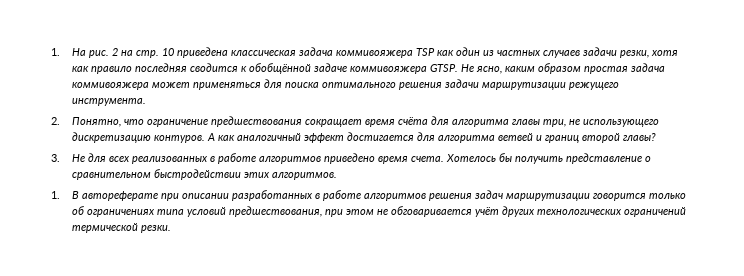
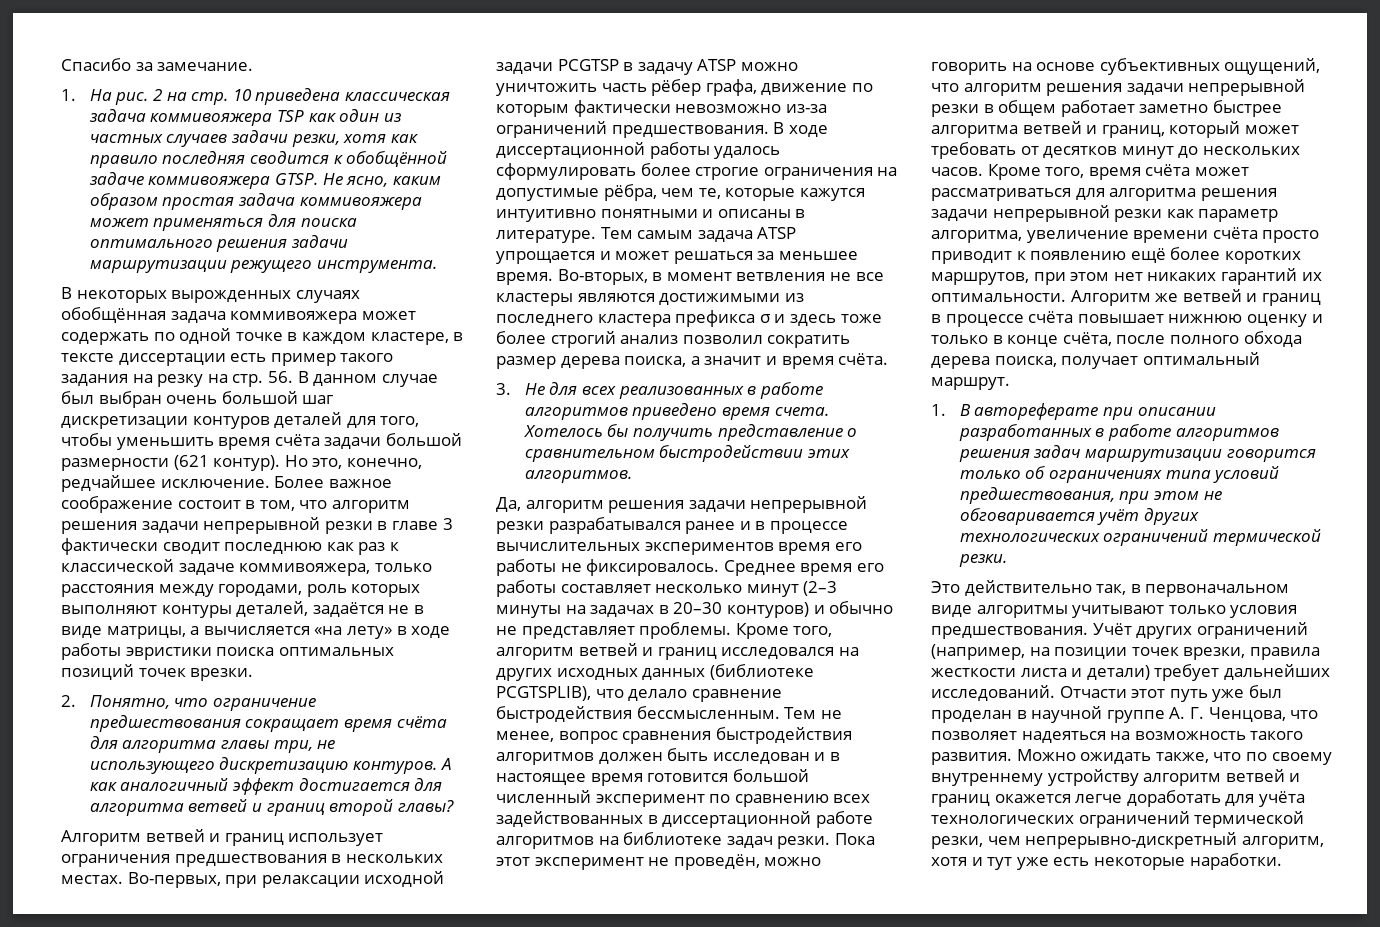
(51, 52) none -> [61,58,254,71] Спасибо за замечание. //
(147, 102) none -> [61,287,360,303] [61,307,416,324] [61,328,464,345] [61,353,394,366] [61,371,438,387] [61,391,334,408] [61,412,420,429] [61,433,462,450] [61,455,422,471] [61,475,392,492] [61,496,410,513] [61,517,453,534] [61,538,399,555] [61,559,432,576] [61,584,421,597] [61,601,424,618] [61,626,451,639] [61,643,394,660] [61,664,254,681] // В некоторых вырожденных случаях обобщённая задача коммивояжера может содержать по одной точке в каждом кластере, в тексте диссертации есть пример такого задания на резку на стр. 56. В данном случае был выбран очень большой шаг дискретизации контуров деталей для того, чтобы уменьшить время счёта задачи большой размерности (621 контур). Но это, конечно, редчайшее исключение. Более важное соображение состоит в том, что алгоритм решения задачи непрерывной резки в главе 3 фактически сводит последнюю как раз к классической задаче коммивояжера, только расстояния между городами, роль которых выполняют контуры деталей, задаётся не в виде матрицы, а вычисляется «на лету» в ходе работы эвристики поиска оптимальных позиций точек врезки.
(657, 137) none -> [61,829,384,846] [61,854,443,867] [61,871,445,888] [496,59,798,75] [496,79,873,96] [496,100,827,117] [496,121,828,138] [496,142,781,159] [496,163,898,180] [496,184,865,201] [496,209,806,222] [496,227,797,243] [496,251,858,264] [496,269,884,285] [496,293,804,306] [496,310,882,327] [496,331,851,348] [496,353,889,369] // Алгоритм ветвей и границ использует ограничения предшествования в нескольких местах. Во-первых, при релаксации исходной задачи PCGTSP в задачу ATSP можно уничтожить часть рёбер графа, движение по которым фактически невозможно из-за ограничений предшествования. В ходе диссертационной работы удалось сформулировать более строгие ограничения на допустимые рёбра, чем те, которые кажутся интуитивно понятными и описаны в литературе. Тем самым задача ATSP упрощается и может решаться за меньшее время. Во-вторых, в момент ветвления не все кластеры являются достижимыми из последнего кластера префикса σ и здесь тоже более строгий анализ позволил сократить размер дерева поиска, а значит и время счёта.
(338, 176) none -> [496,496,868,513] [496,517,848,534] [496,542,862,555] [496,559,884,576] [496,580,838,597] [496,601,894,618] [496,622,833,639] [496,643,859,660] [496,664,814,681] [496,686,782,702] [496,706,842,723] [496,727,852,744] [496,748,840,765] [496,769,809,786] [496,790,871,807] [496,811,873,828] [496,832,875,849] [496,854,822,870] [931,58,1321,75] [931,79,1306,96] [931,100,1282,117] [931,121,1299,138] [931,142,1300,159] [931,164,1249,180] [931,188,1277,201] [931,205,1279,222] [931,227,1320,243] [931,247,1301,264] [931,268,1322,285] [931,289,1321,306] [931,311,1323,327] [931,331,1302,347] [931,352,1260,369] [931,377,1010,390] // Да, алгоритм решения задачи непрерывной резки разрабатывался ранее и в процессе вычислительных экспериментов время его работы не фиксировалось. Среднее время его работы составляет несколько минут (2–3 минуты на задачах в 20–30 контуров) и обычно не представляет проблемы. Кроме того, алгоритм ветвей и границ исследовался на других исходных данных (библиотеке PCGTSPLIB), что делало сравнение быстродействия бессмысленным. Тем не менее, вопрос сравнения быстродействия алгоритмов должен быть исследован и в настоящее время готовится большой численный эксперимент по сравнению всех задействованных в диссертационной работе алгоритмов на библиотеке задач резки. Пока этот эксперимент не проведён, можно говорить на основе субъективных ощущений, что алгоритм решения задачи непрерывной резки в общем работает заметно быстрее алгоритма ветвей и границ, который может требовать от десятков минут до нескольких часов. Кроме того, время счёта может рассматриваться для алгоритма решения задачи непрерывной резки как параметр алгоритма, увеличение времени счёта просто приводит к появлению ещё более коротких маршрутов, при этом нет никаких гарантий их оптимальности. Алгоритм же ветвей и границ в процессе счёта повышает нижнюю оценку и только в конце счёта, после полного обхода дерева поиска, получает оптимальный маршрут.
(172, 229) none -> [931,580,1290,597] [931,605,1298,618] [931,622,1308,639] [931,644,1320,660] [931,664,1330,681] [931,685,1282,702] [931,706,1319,723] [931,731,1304,743] [931,749,1332,765] [931,769,1301,786] [931,790,1305,807] [931,811,1305,828] [931,832,1324,849] [931,853,1282,870] // Это действительно так, в первоначальном виде алгоритмы учитывают только условия предшествования. Учёт других ограничений (например, на позиции точек врезки, правила жесткости листа и детали) требует дальнейших исследований. Отчасти этот путь уже был проделан в научной группе А. Г. Ченцова, что позволяет надеяться на возможность такого развития. Можно ожидать также, что по своему внутреннему устройству алгоритм ветвей и границ окажется легче доработать для учёта технологических ограничений термической резки, чем непрерывно-дискретный алгоритм, хотя и тут уже есть некоторые наработки.

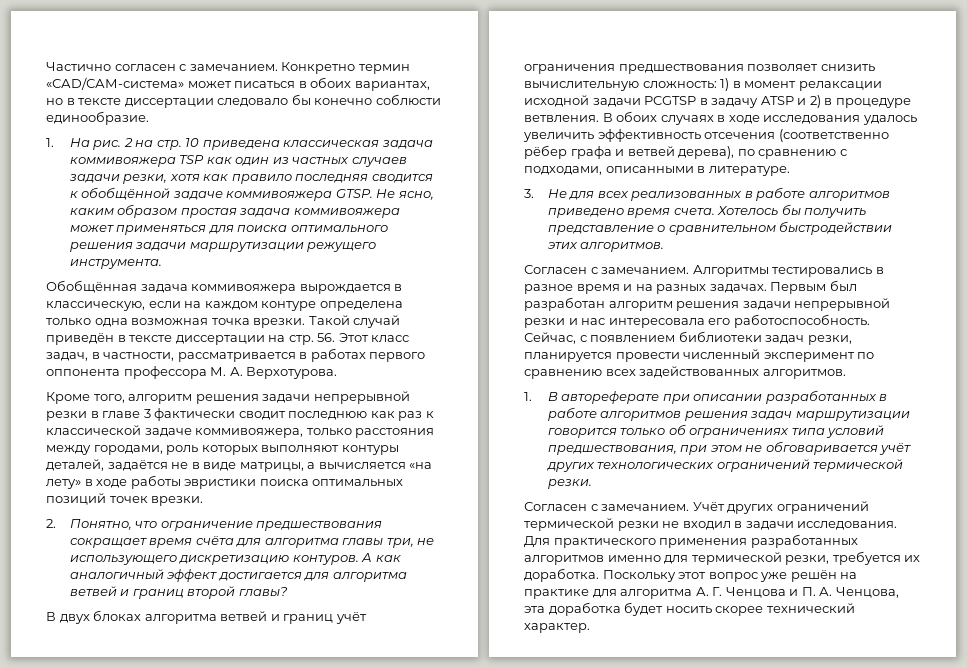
[61,58,254,71] Спасибо за замечание. -> [46,62,410,74] [46,77,430,91] [46,94,441,108] [46,111,149,125] Частично согласен с замечанием. Конкретно термин «САD/САМ-система» может писаться в обоих вариантах, но в тексте диссертации следовало бы конечно соблюсти единообразие.
[61,287,360,303] [61,307,416,324] [61,328,464,345] [61,353,394,366] [61,371,438,387] [61,391,334,408] [61,412,420,429] [61,433,462,450] [61,455,422,471] [61,475,392,492] [61,496,328,513] В некоторых вырожденных случаях обобщённая задача коммивояжера может содержать по одной точке в каждом кластере, в тексте диссертации есть пример такого задания на резку на стр. 56. В данном случае был выбран очень большой шаг дискретизации контуров деталей для того, чтобы уменьшить время счёта задачи большой размерности (621 контур). Но это, конечно, редчайшее исключение. Более важное соображение состоит в том, что -> [46,280,403,294] [46,301,403,311] [46,315,401,328] [46,332,410,345] [46,348,426,362] [46,366,338,379] [46,392,125,404] Обобщённая задача коммивояжера вырождается в классическую, если на каждом контуре определена только одна возможная точка врезки. Такой случай приведён в тексте диссертации на стр. 56. Этот класс задач, в частности, рассматривается в работах первого оппонента профессора М. А. Верхотурова. // Кроме того,
[61,829,384,846] Алгоритм ветвей и границ использует -> [46,610,367,624] В двух блоках алгоритма ветвей и границ учёт
[331,854,443,863] [61,872,258,888] в нескольких местах. Во-первых, при -> [747,64,875,72] [524,78,797,91] позволяет снизить вычислительную сложность: 1) в момент
[740,62,798,71] [496,79,873,96] [496,100,827,117] [496,121,828,138] [496,142,781,159] [496,163,898,180] [496,184,865,201] [496,209,806,222] [496,227,797,243] [496,251,858,264] [496,269,884,285] [496,293,804,306] [496,310,882,327] [496,331,851,348] [496,353,889,369] можно уничтожить часть рёбер графа, движение по которым фактически невозможно из-за ограничений предшествования. В ходе диссертационной работы удалось сформулировать более строгие ограничения на допустимые рёбра, чем те, которые кажутся интуитивно понятными и описаны в литературе. Тем самым задача ATSP упрощается и может решаться за меньшее время. Во-вторых, в момент ветвления не все кластеры являются достижимыми из последнего кластера префикса σ и здесь тоже более строгий анализ позволил сократить размер дерева поиска, а значит и время счёта. -> [797,95,911,108] [524,111,917,125] [523,129,889,142] [524,145,847,159] [524,166,790,176] и 2) в процедуре ветвления. В обоих случаях в ходе исследования удалось увеличить эффективность отсечения (соответственно рёбер графа и ветвей дерева), по сравнению с подходами, описанными в литературе.
[496,496,868,513] [496,517,848,534] [496,542,862,555] [496,559,884,576] [496,580,838,597] [496,601,894,618] [496,622,833,639] [496,643,859,660] [496,664,814,681] [496,686,782,702] [496,706,842,723] [496,727,852,744] [496,748,840,765] [496,769,809,786] Да, алгоритм решения задачи непрерывной резки разрабатывался ранее и в процессе вычислительных экспериментов время его работы не фиксировалось. Среднее время его работы составляет несколько минут (2–3 минуты на задачах в 20–30 контуров) и обычно не представляет проблемы. Кроме того, алгоритм ветвей и границ исследовался на других исходных данных (библиотеке PCGTSPLIB), что делало сравнение быстродействия бессмысленным. Тем не менее, вопрос сравнения быстродействия алгоритмов должен быть исследован и в настоящее время готовится большой -> [524,265,884,277] [524,280,857,294] [524,297,891,311] [524,314,870,328] [524,331,852,345] [524,352,680,362] Согласен с замечанием. Алгоритмы тестировались в разное время и на разных задачах. Первым был разработан алгоритм решения задачи непрерывной резки и нас интересовала его работоспособность. Сейчас, с появлением библиотеки задач резки, планируется провести
[647,811,873,828] [496,832,875,849] [496,854,822,870] [931,58,1321,75] [931,79,1306,96] [931,100,1282,117] [931,121,1299,138] [931,142,1300,159] [931,164,1249,180] [931,188,1277,201] [931,205,1279,222] [931,227,1320,243] [931,247,1301,264] [931,268,1322,285] [931,289,1321,306] [931,311,1323,327] [931,331,1302,347] [931,352,1260,369] [931,377,1010,390] в диссертационной работе алгоритмов на библиотеке задач резки. Пока этот эксперимент не проведён, можно говорить на основе субъективных ощущений, что алгоритм решения задачи непрерывной резки в общем работает заметно быстрее алгоритма ветвей и границ, который может требовать от десятков минут до нескольких часов. Кроме того, время счёта может рассматриваться для алгоритма решения задачи непрерывной резки как параметр алгоритма, увеличение времени счёта просто приводит к появлению ещё более коротких маршрутов, при этом нет никаких гарантий их оптимальности. Алгоритм же ветвей и границ в процессе счёта повышает нижнюю оценку и только в конце счёта, после полного обхода дерева поиска, получает оптимальный маршрут. -> [762,369,846,379] алгоритмов.
[931,580,1290,597] [931,605,1298,618] [931,622,1308,639] [931,644,1320,660] [931,664,1330,681] [931,685,1282,702] [931,706,1319,723] [931,731,1304,743] [931,749,1332,765] [931,769,1301,786] [931,790,1305,807] [931,811,1305,828] [931,832,1324,849] [931,853,1282,870] Это действительно так, в первоначальном виде алгоритмы учитывают только условия предшествования. Учёт других ограничений (например, на позиции точек врезки, правила жесткости листа и детали) требует дальнейших исследований. Отчасти этот путь уже был проделан в научной группе А. Г. Ченцова, что позволяет надеяться на возможность такого развития. Можно ожидать также, что по своему внутреннему устройству алгоритм ветвей и границ окажется легче доработать для учёта технологических ограничений термической резки, чем непрерывно-дискретный алгоритм, хотя и тут уже есть некоторые наработки. -> [524,501,869,514] [524,518,898,531] [524,534,858,548] [524,551,921,565] [524,568,858,582] [524,587,899,599] [524,602,855,616] [524,623,590,633] Согласен с замечанием. Учёт других ограничений термической резки не входил в задачи исследования. Для практического применения разработанных алгоритмов именно для термической резки, требуется их доработка. Поскольку этот вопрос уже решён на практике для алгоритма А. Г. Ченцова и П. А. Ченцова, эта доработка будет носить скорее технический характер.

